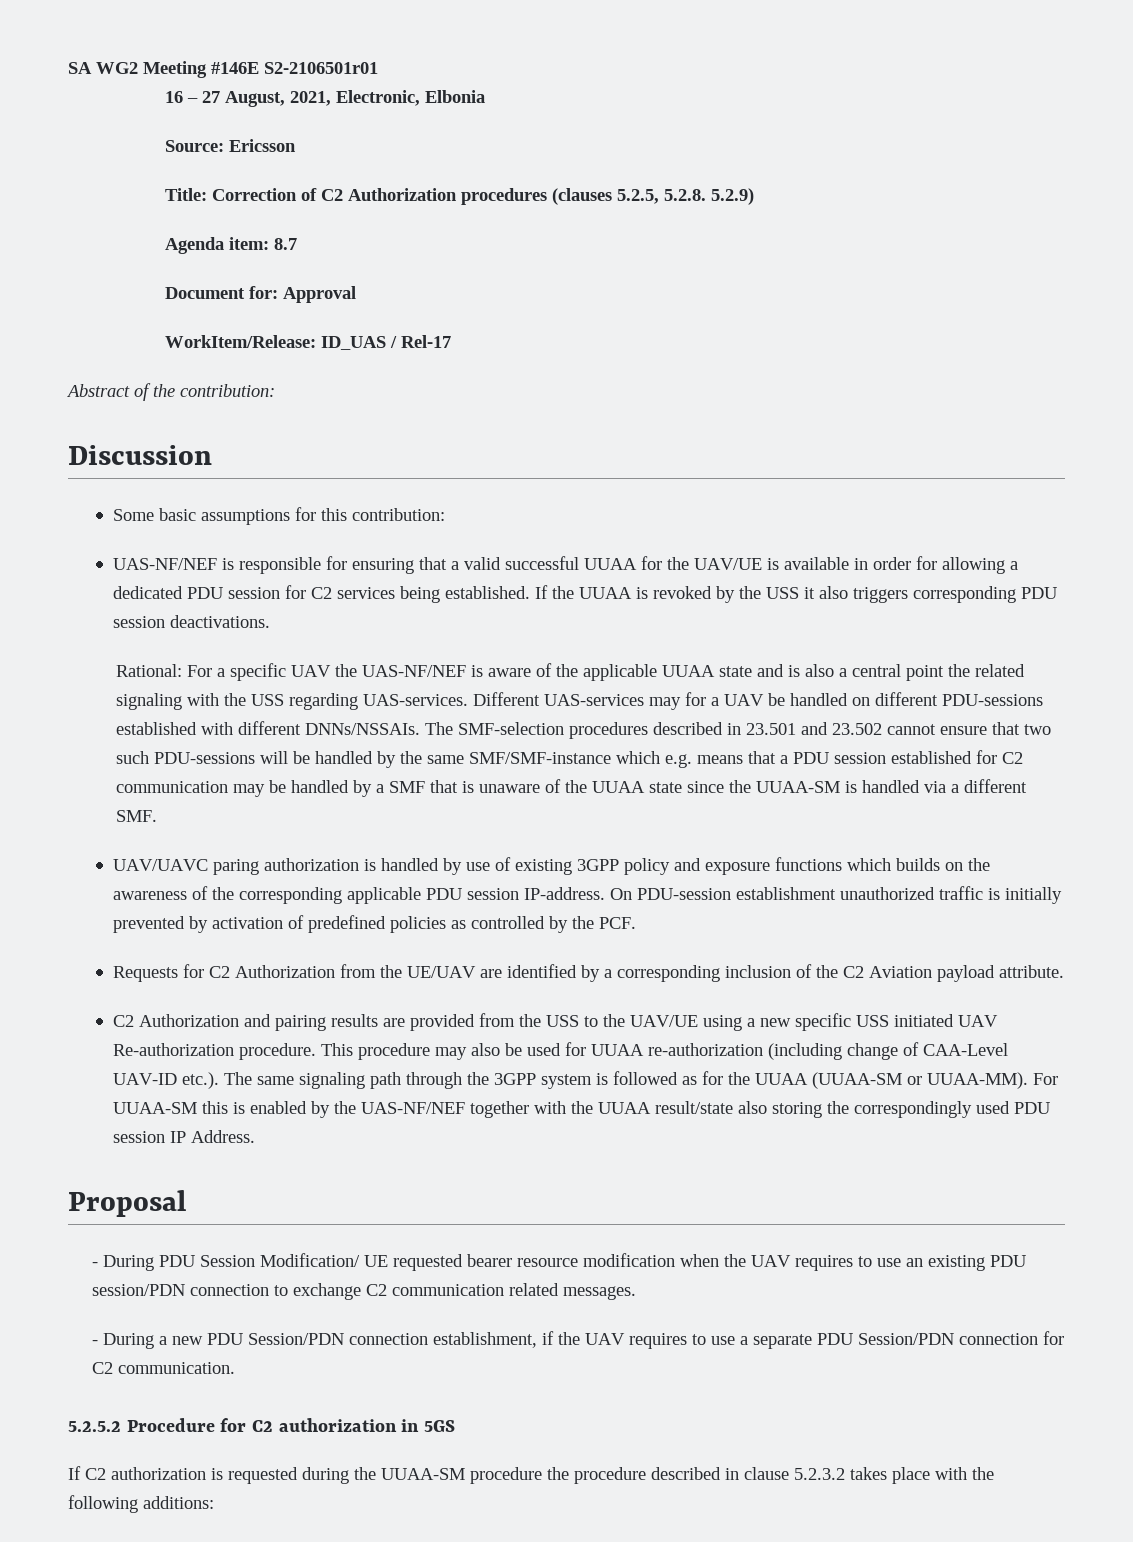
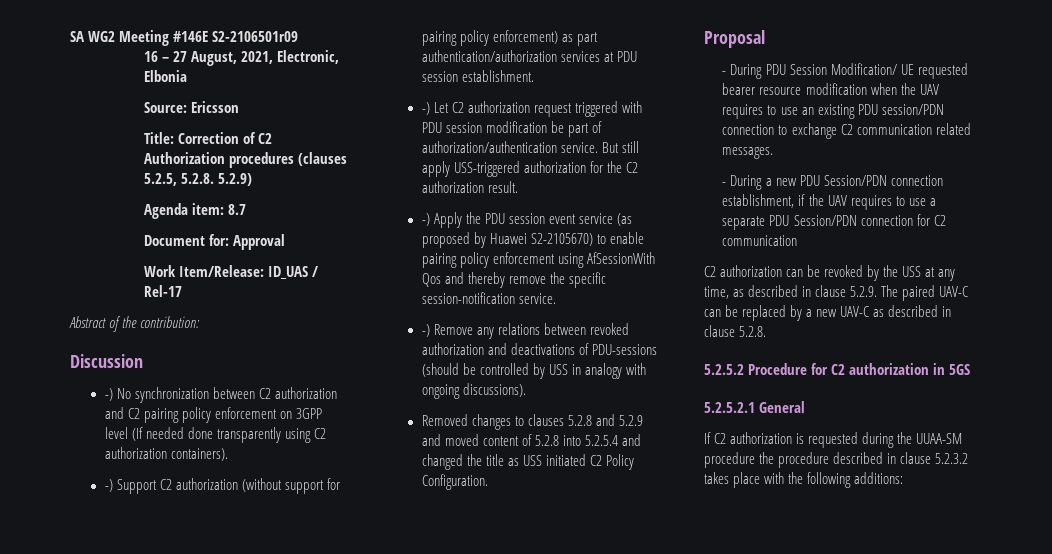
[264,62,378,74] S2-2106501r01 -> [212,31,299,42] S2-2106501r09
[164,335,316,348] WorkItem/Release: -> [143,265,264,277] Work Item/Release:
[112,507,445,525] [112,556,1018,574] [112,585,1057,603] [112,615,270,628] [116,663,1026,681] [116,692,1044,710] [116,721,1052,739] [116,750,1024,768] [116,779,1028,797] [116,810,158,822] [112,857,990,875] [112,886,1062,904] [112,915,636,933] [112,964,1064,982] [112,1013,998,1031] [112,1042,1008,1060] [112,1071,1058,1089] [112,1101,1050,1118] [112,1130,255,1143] Some basic assumptions for this contribution: // UAS-NF/NEF is responsible for ensuring that a valid successful UUAA for the UAV/UE is available in order for allowing a dedicated PDU session for C2 services being established. If the UUAA is revoked by the USS it also triggers corresponding PDU session deactivations. // Rational: For a specific UAV the UAS-NF/NEF is aware of the applicable UUAA state and is also a central point the related signaling with the USS regarding UAS-services. Different UAS-services may for a UAV be handled on different PDU-sessions established with different DNNs/NSSAIs. The SMF-selection procedures described in 23.501 and 23.502 cannot ensure that two such PDU-sessions will be handled by the same SMF/SMF-instance which e.g. means that a PDU session established for C2 communication may be handled by a SMF that is unaware of the UUAA state since the UUAA-SM is handled via a different SMF. // UAV/UAVC paring authorization is handled by use of existing 3GPP policy and exposure functions which builds on the awareness of the corresponding applicable PDU session IP-address. On PDU-session establishment unauthorized traffic is initially prevented by activation of predefined policies as controlled by the PCF. // Requests for C2 Authorization from the UE/UAV are identified by a corresponding inclusion of the C2 Aviation payload attribute. // C2 Authorization and pairing results are provided from the USS to the UAV/UE using a new specific USS initiated UAV Re-authorization procedure. This procedure may also be used for UUAA re-authorization (including change of CAA-Level UAV-ID etc.). The same signaling path through the 3GPP system is followed as for the UUAA (UUAA-SM or UUAA-MM). For UUAA-SM this is enabled by the UAS-NF/NEF together with the UUAA result/state also storing the correspondingly used PDU session IP Address. -> [104,387,338,403] [104,407,323,423] [104,427,327,443] [104,447,228,461] [104,478,341,494] [421,30,599,46] [421,50,638,62] [421,70,534,82] [421,101,643,117] [421,121,603,137] [421,141,640,153] [421,161,639,177] [421,181,518,193] [421,212,633,228] [421,232,645,248] [421,252,656,268] [421,272,607,288] [421,292,556,304] [421,323,630,339] [421,343,658,355] [421,363,647,379] [421,383,526,399] [421,414,644,430] [421,434,642,446] [421,454,635,470] [421,474,488,490] -) No synchronization between C2 authorization and C2 pairing policy enforcement on 3GPP level (If needed done transparently using C2 authorization containers). // -) Support C2 authorization (without support for pairing policy enforcement) as part authentication/authorization services at PDU session establishment. // -) Let C2 authorization request triggered with PDU session modification be part of authorization/authentication service. But still apply USS-triggered authorization for the C2 authorization result. // -) Apply the PDU session event service (as proposed by Huawei S2-2105670) to enable pairing policy enforcement using AfSessionWith Qos and thereby remove the specific session-notification service. // -) Remove any relations between revoked authorization and deactivations of PDU-sessions (should be controlled by USS in analogy with ongoing discussions). // Removed changes to clauses 5.2.8 and 5.2.9 and moved content of 5.2.8 into 5.2.5.4 and changed the title as USS initiated C2 Policy Configuration.
[118,1362,236,1374] communication. -> [722,235,798,246] [704,265,956,281] [704,285,969,301] [704,305,952,321] [704,325,767,337] communication // C2 authorization can be revoked by the USS at any time, as described in clause 5.2.9. The paired UAV-C can be replaced by a new UAV-C as described in clause 5.2.8.
(456, 1426) none -> [704,401,806,413] // 5.2.5.2.1 General

